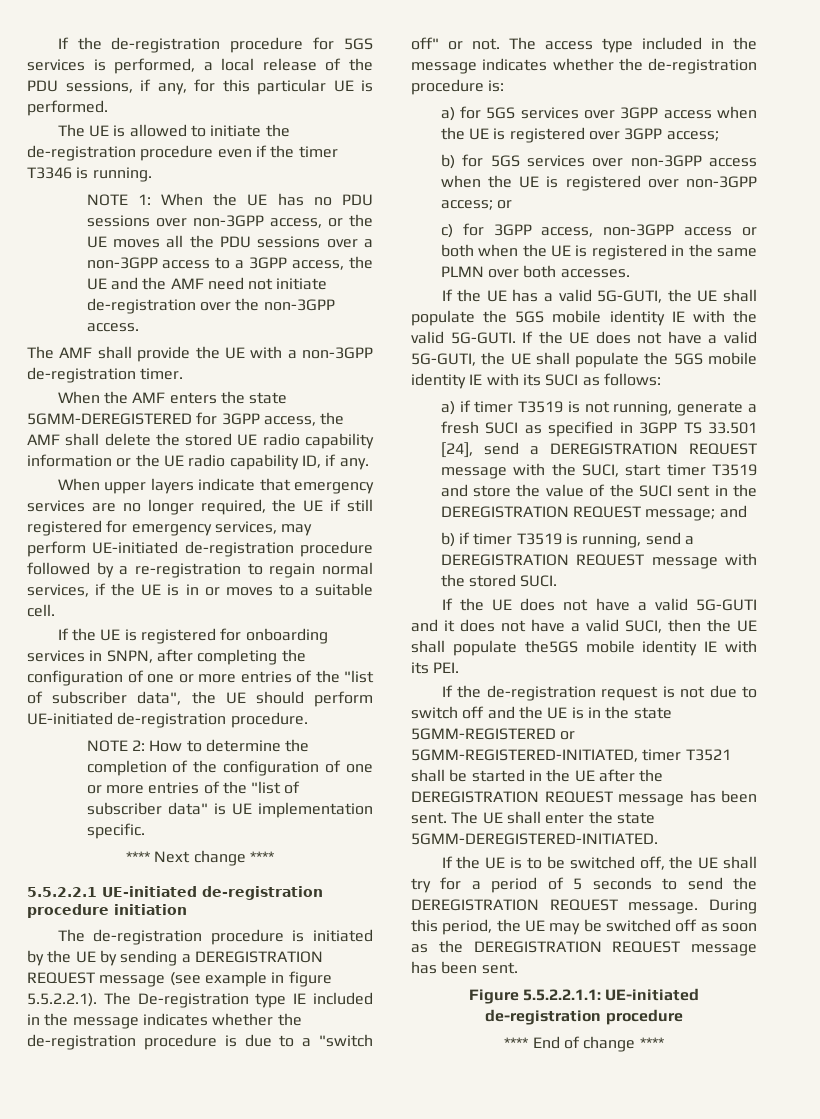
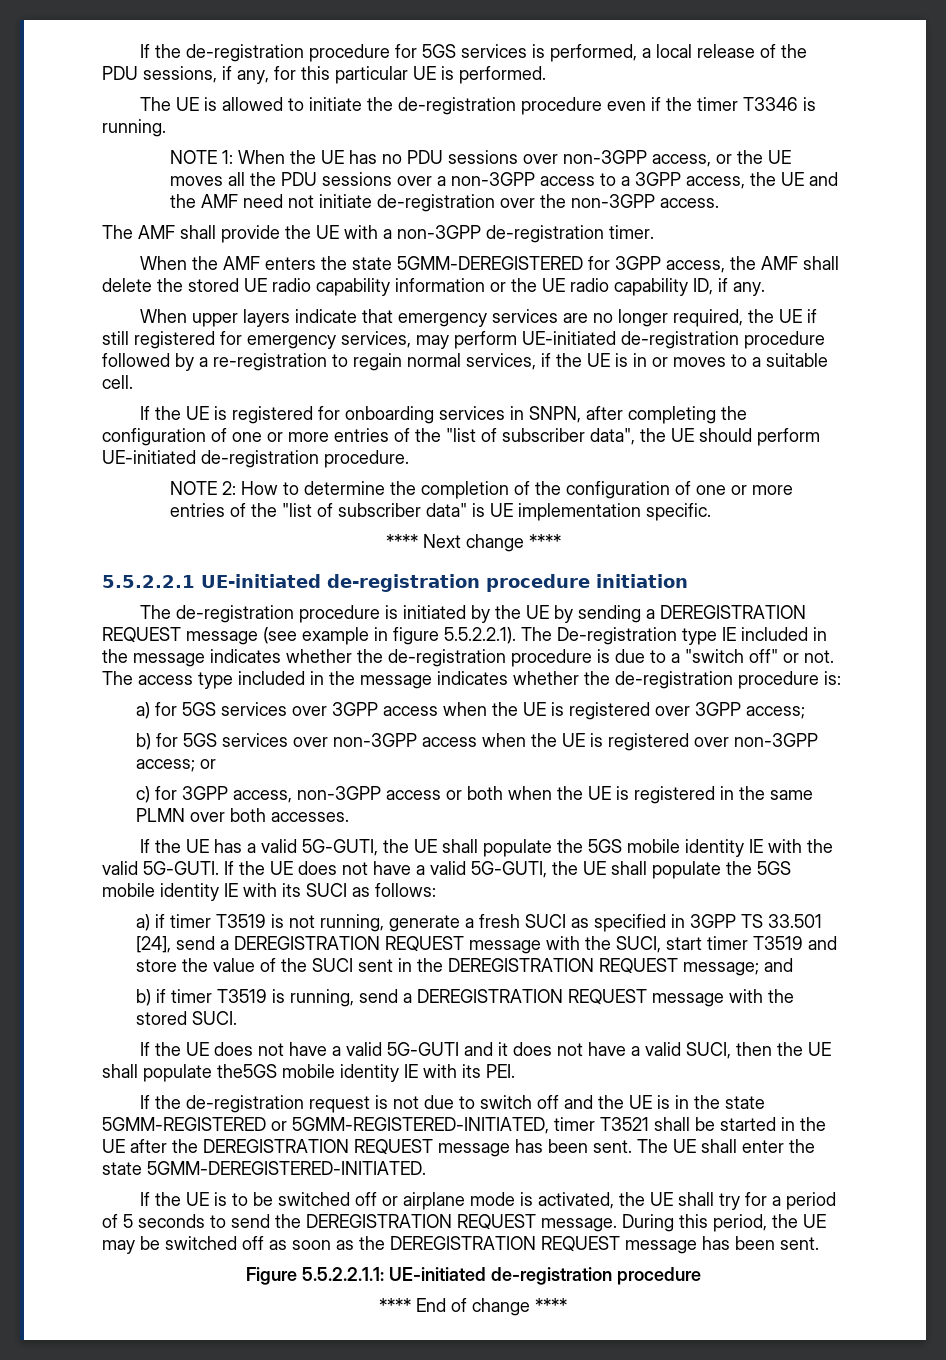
[639,856,665,870] off, -> [354,1192,614,1210] off or airplane mode is activated,

